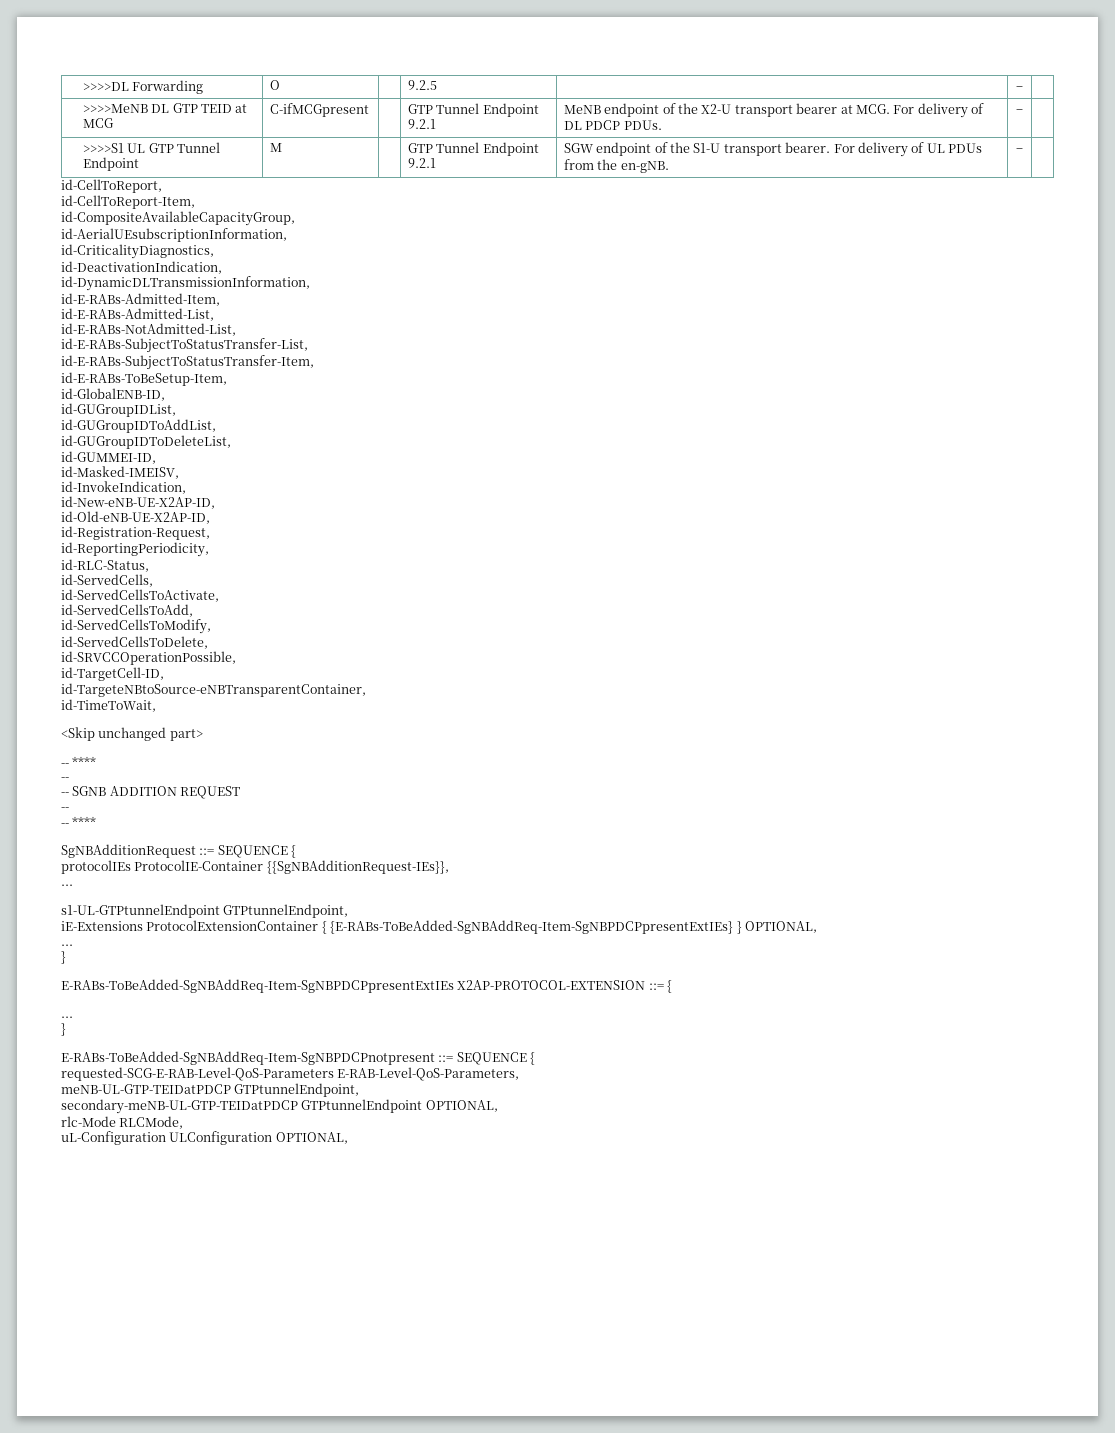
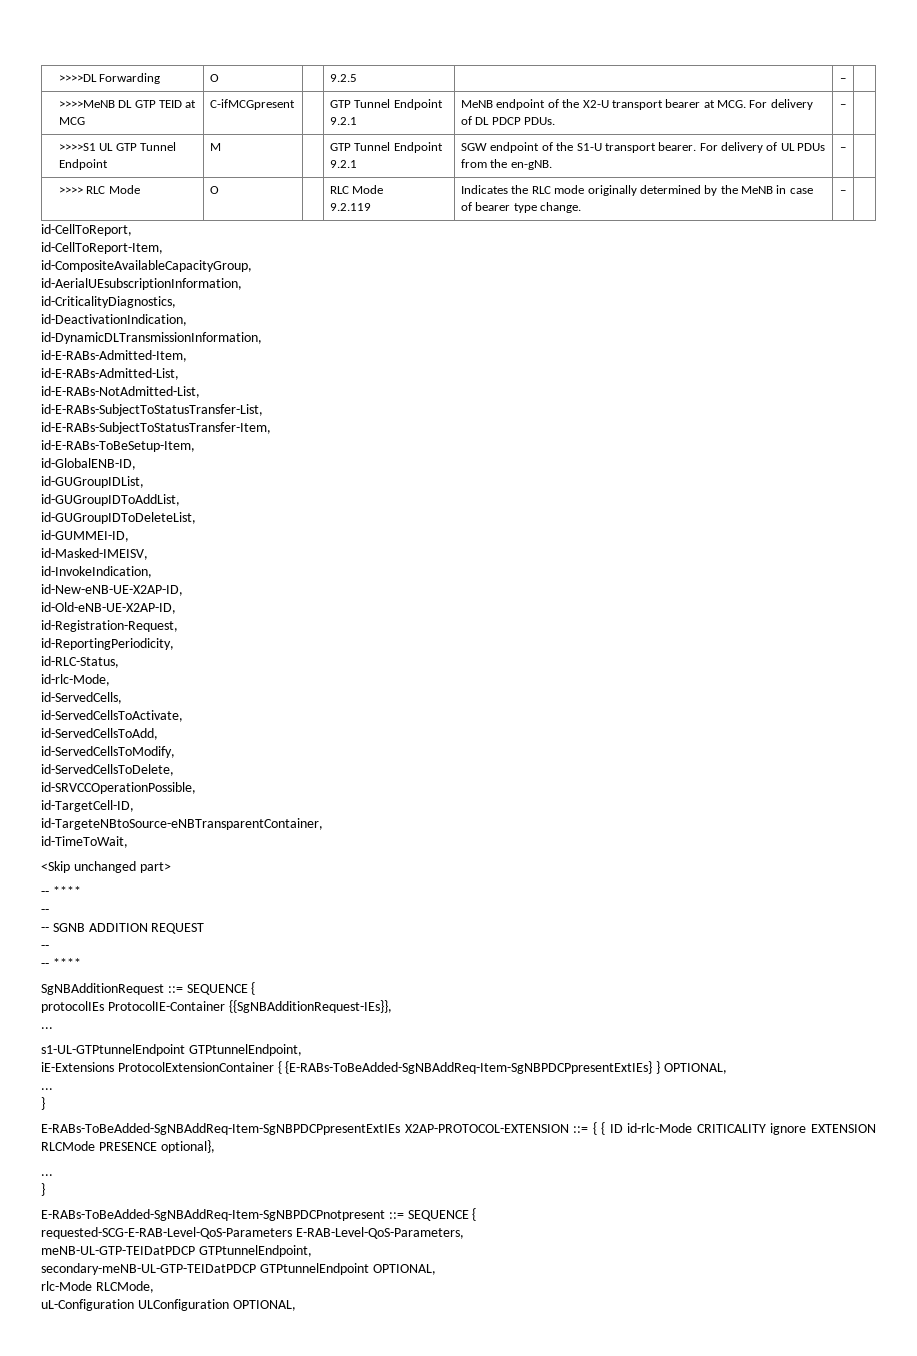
(1023, 150) none -> [58,185,140,194] [210,186,220,194] [330,185,384,194] [330,203,372,211] [461,185,813,196] [461,202,582,213] [840,190,846,194] // >>>> RLC Mode | O | | RLC Mode // 9.2.119 | Indicates the RLC mode originally determined by the MeNB in case of bearer type change. | – |
(149, 565) none -> [41,674,110,686] // id-rlc-Mode,
(673, 986) none -> [601,1122,876,1135] [41,1140,215,1153] { ID id-rlc-Mode CRITICALITY ignore EXTENSION RLCMode PRESENCE optional},

